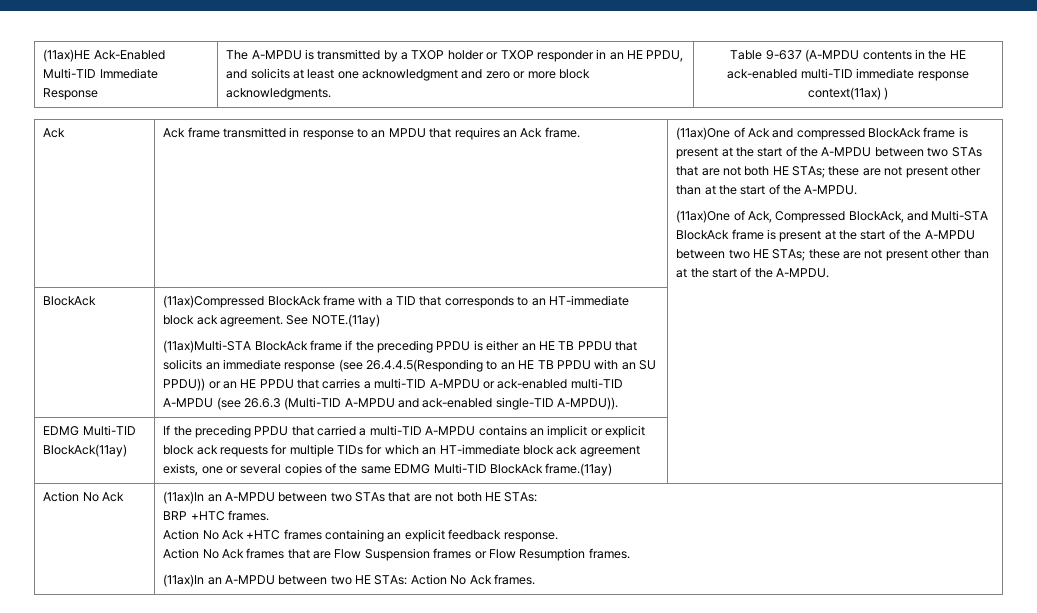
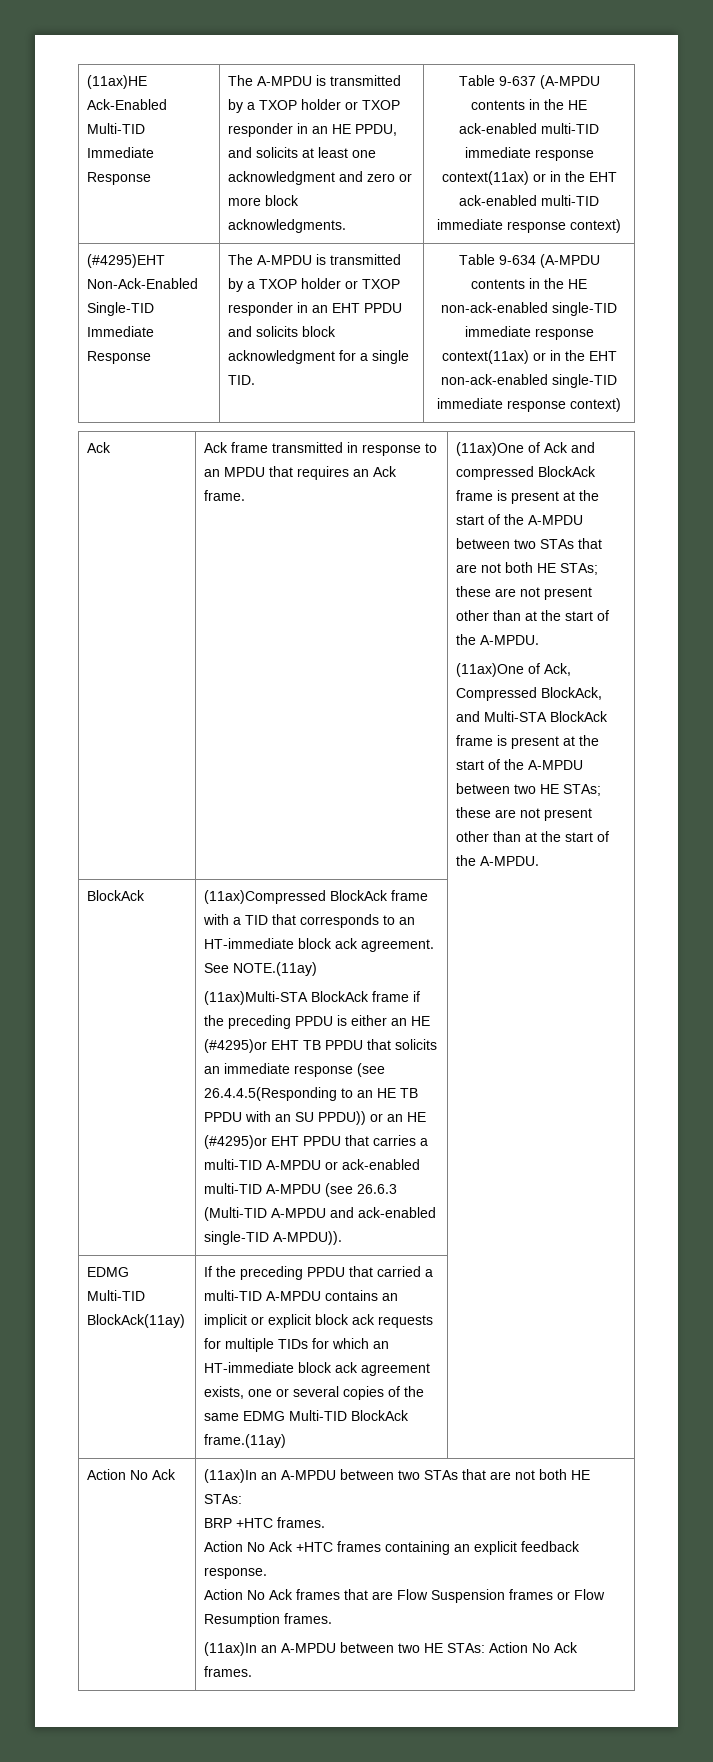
[884,87,889,100] ) -> [532,171,617,182] [459,195,599,206] [437,219,621,233] [87,254,166,268] [87,278,199,289] [87,302,155,316] [87,326,155,337] [87,351,152,364] [228,254,402,265] [228,278,401,292] [228,302,403,316] [228,326,337,337] [228,350,410,364] [228,375,256,385] [458,254,600,268] [471,278,587,289] [441,302,617,316] [464,326,594,340] [441,350,617,364] [441,374,617,388] [437,398,621,412] or in the EHT ack-enabled multi-TID immediate response context) // (#4295)EHT Non-Ack-Enabled Single-TID Immediate Response | The A-MPDU is transmitted by a TXOP holder or TXOP responder in an EHT PPDU and solicits block acknowledgment for a single TID. | Table 9-634 (A-MPDU contents in the HE non-ack-enabled single-TID immediate response context(11ax) or in the EHT non-ack-enabled single-TID immediate response context)
(555, 345) none -> [204,1039,300,1053] (#4295)or EHT
(257, 383) none -> [204,1135,300,1149] (#4295)or EHT

